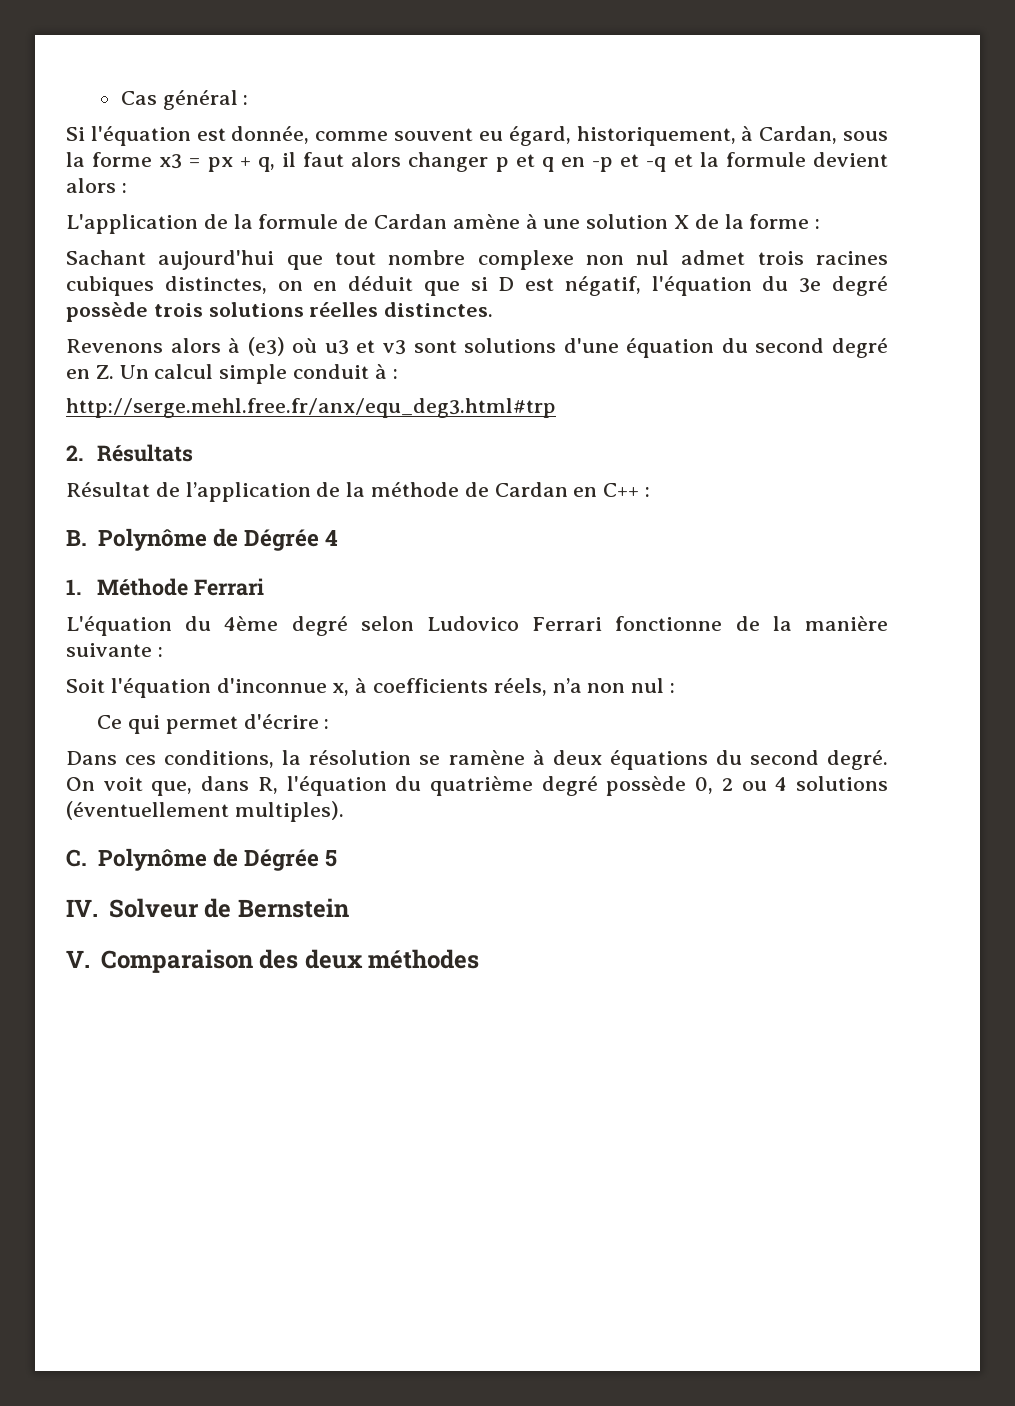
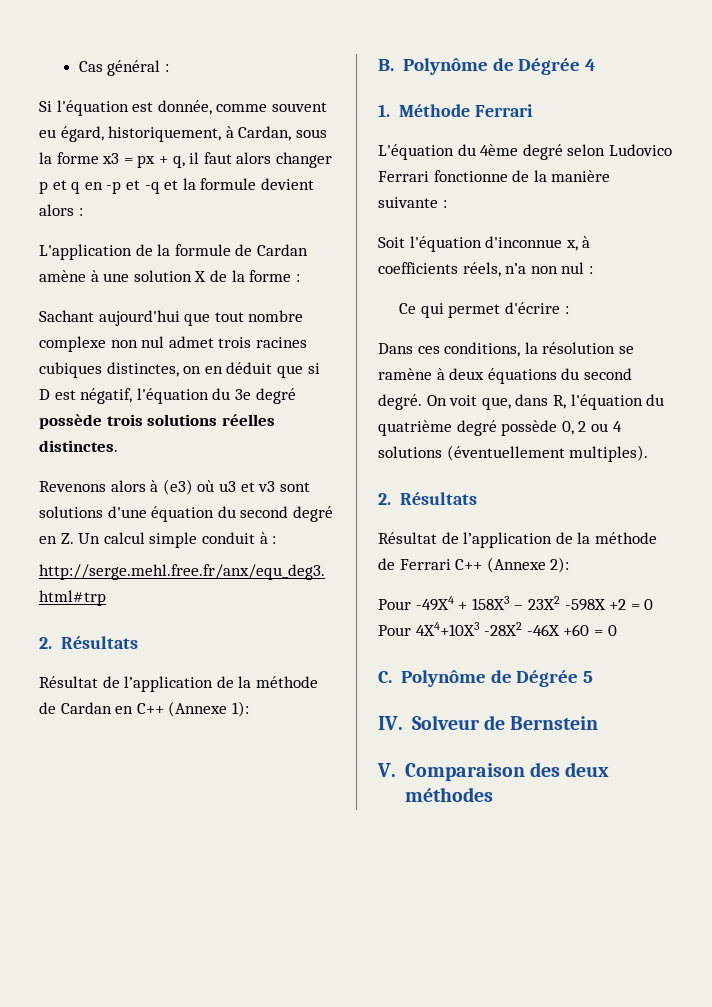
[645,487,651,497] : -> [168,701,249,717] (Annexe 1):
(344, 811) none -> [378,492,477,505] [378,532,657,548] [378,557,570,573] [378,596,654,611] [378,622,617,636] // 2. Résultats // Résultat de l’application de la méthode de Ferrari C++ (Annexe 2): // Pour -49X4 + 158X3 – 23X2 -598X +2 = 0 Pour 4X4+10X3 -28X2 -46X +60 = 0

